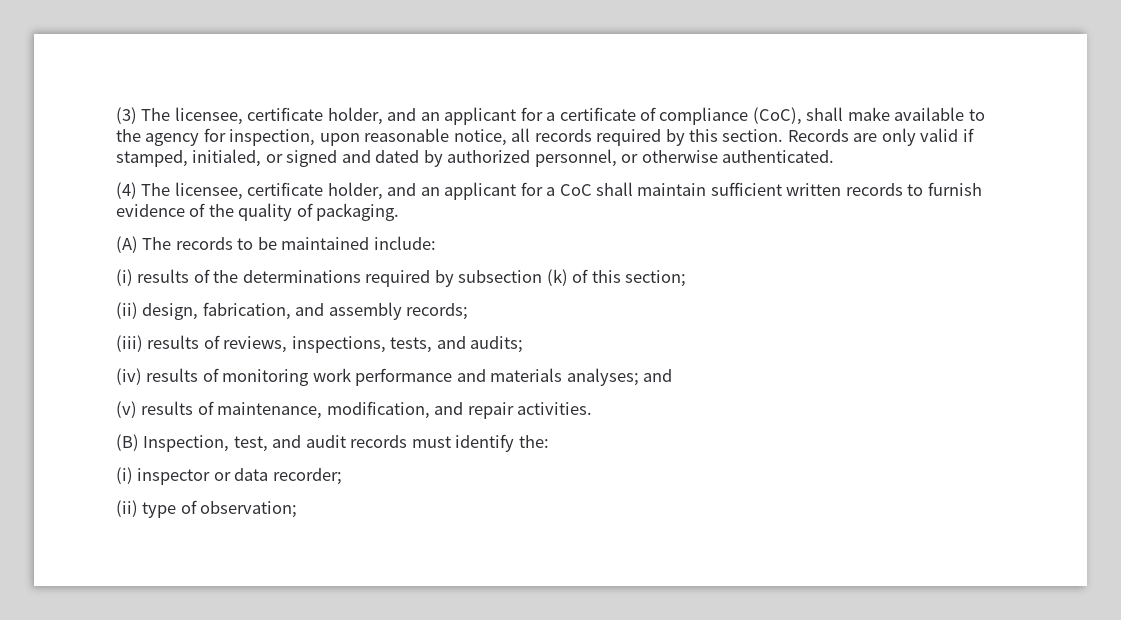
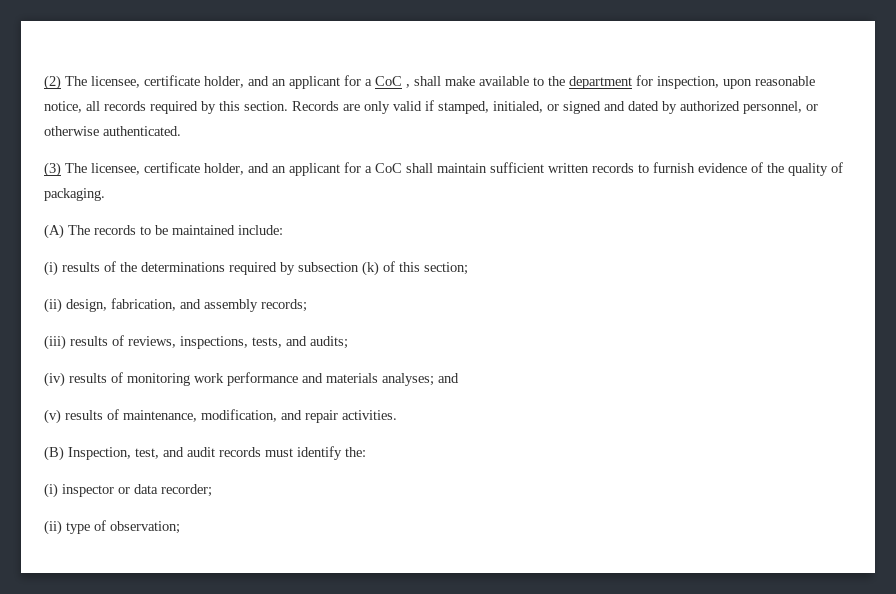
[116,107,802,125] (3) The licensee, certificate holder, and an applicant for a certificate of compliance (CoC), -> [44,75,410,90] (2) The licensee, certificate holder, and an applicant for a CoC ,
[145,133,200,146] agency -> [569,76,632,89] department
[116,182,137,199] (4) -> [44,162,61,177] (3)

